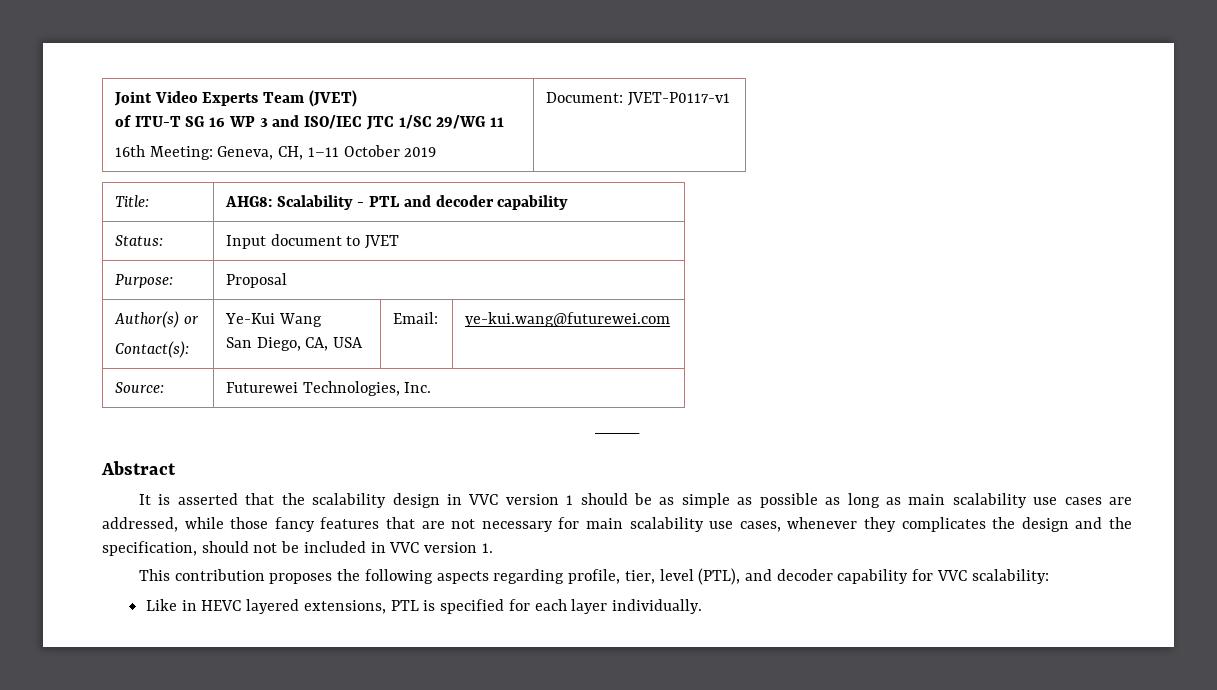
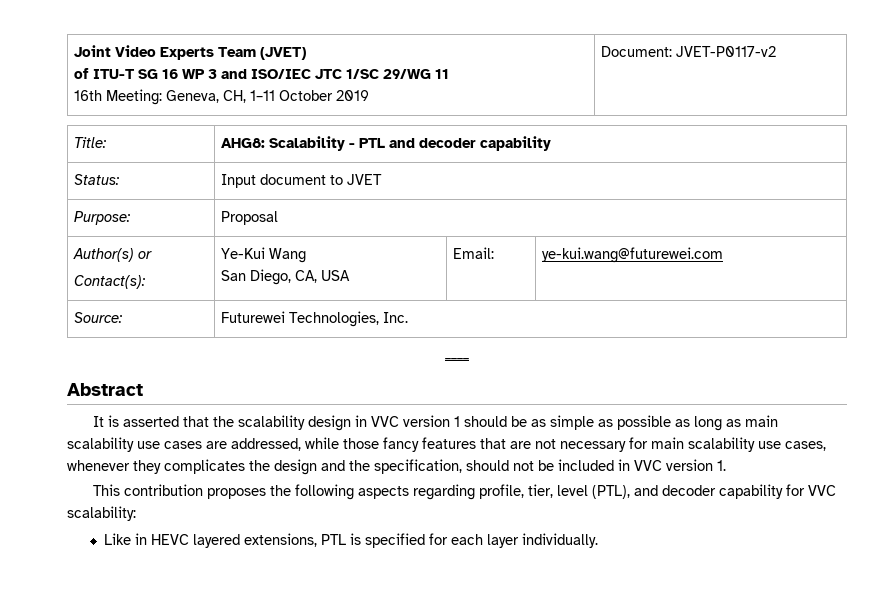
[627,92,730,106] JVET-P0117-v1 -> [676,46,777,57] JVET-P0117-v2

